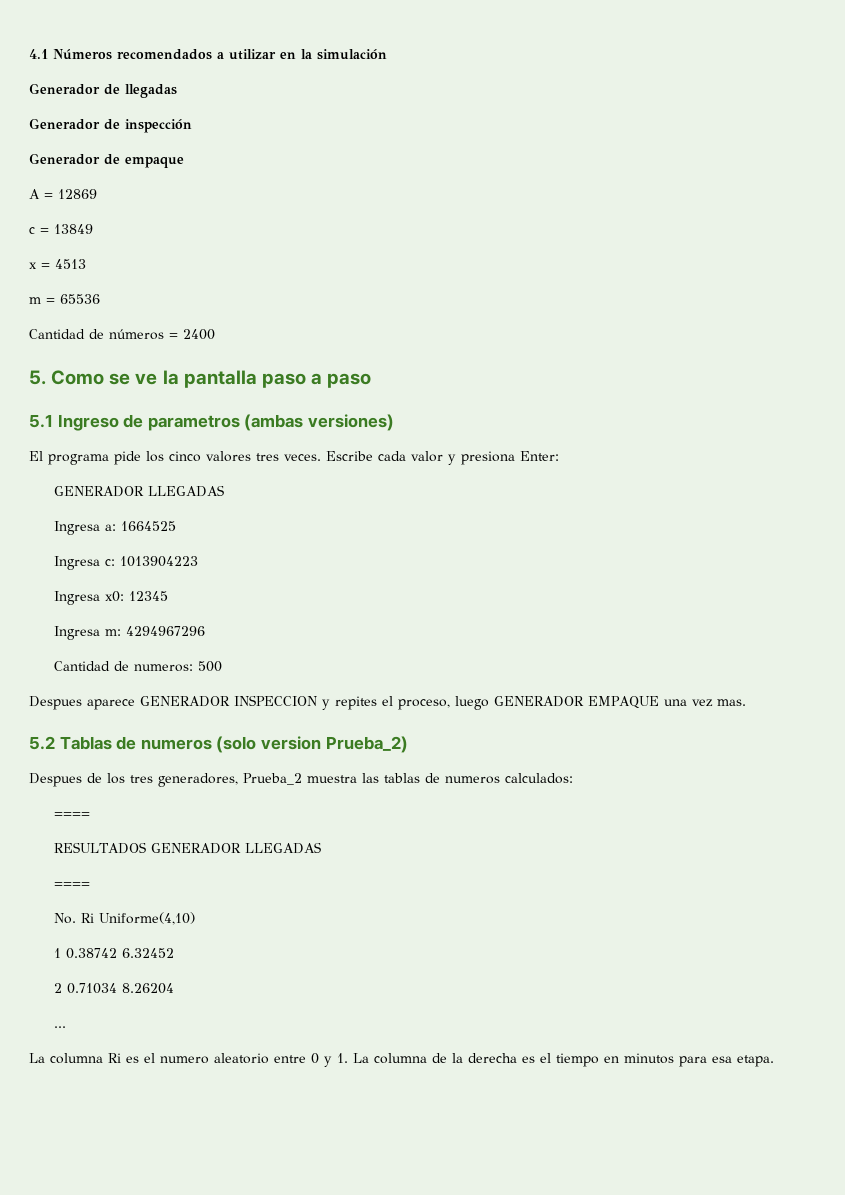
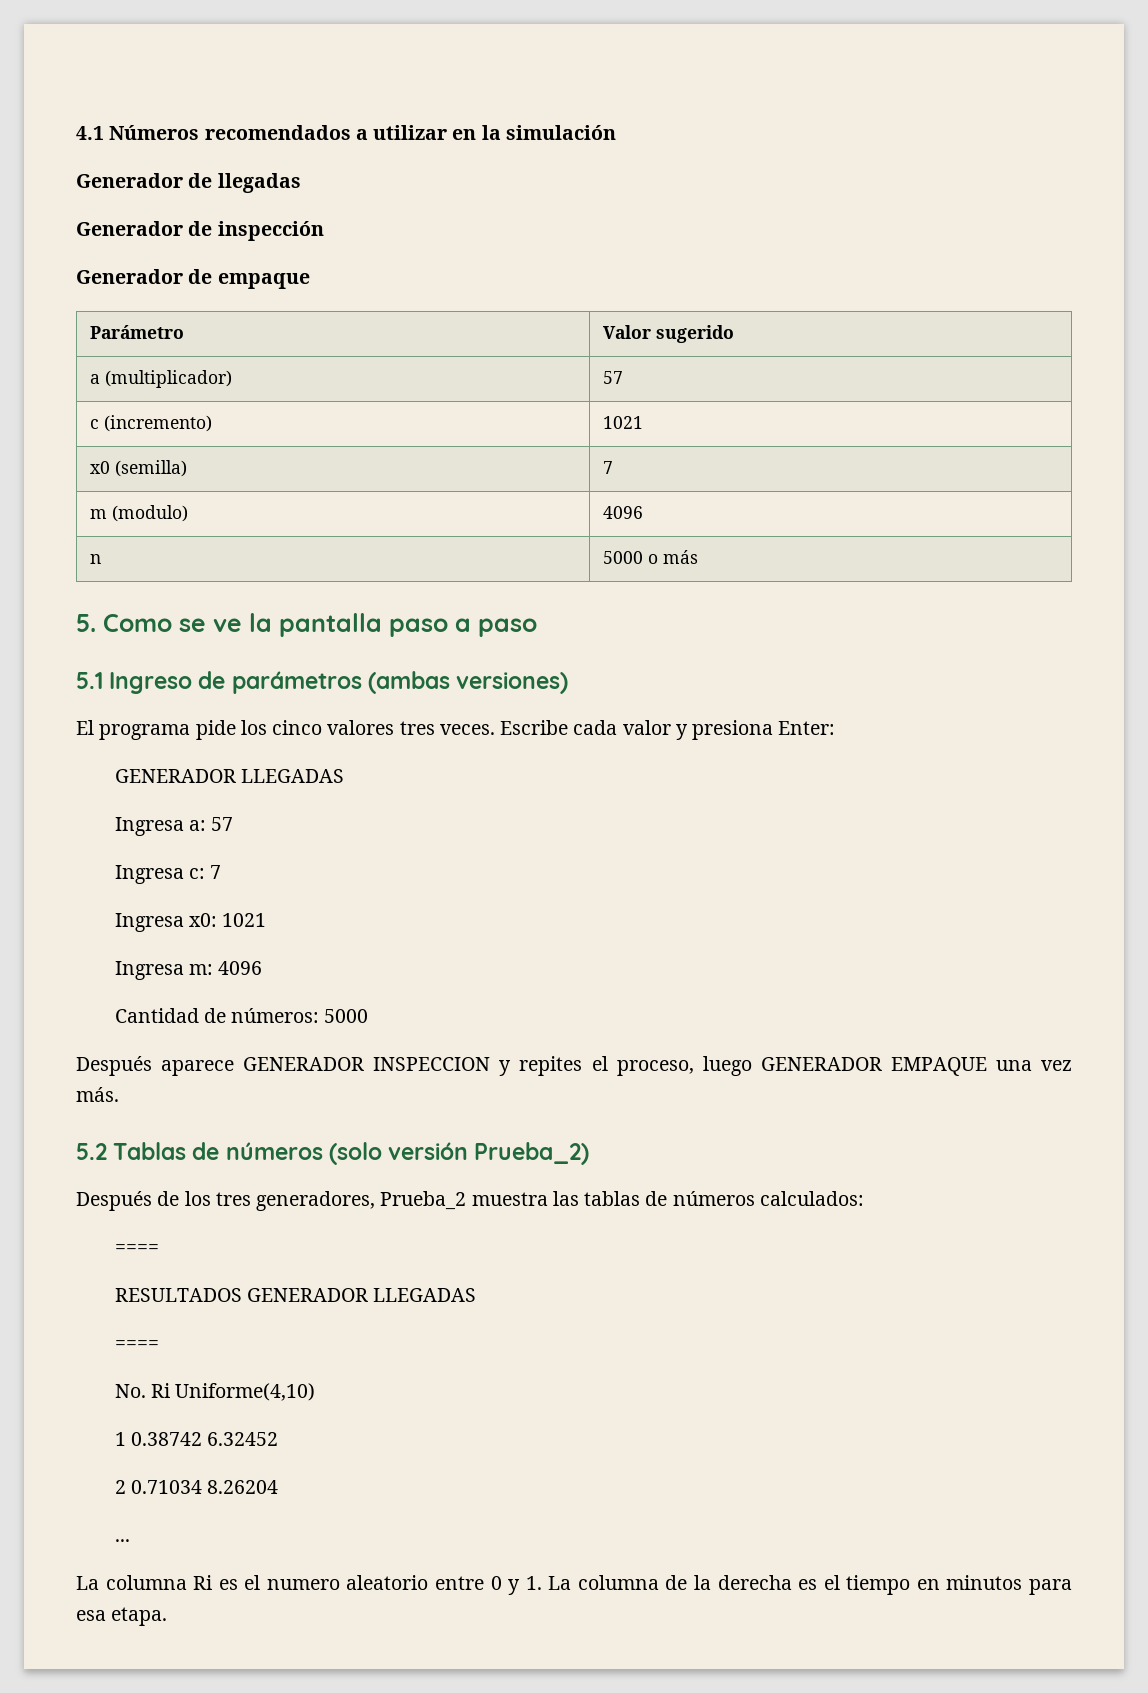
[29,189,97,199] [29,224,93,234] [29,259,86,269] [29,294,100,304] [29,329,215,340] // A = 12869 // c = 13849 // x = 4513 // m = 65536 // Cantidad de números = 2400 -> [89,325,184,339] [602,325,734,343] [89,370,232,388] [602,371,623,384] [89,415,212,432] [602,416,643,429] [89,460,187,477] [602,461,613,474] [89,505,188,522] [602,506,643,519] [89,554,101,564] [602,550,698,564] // Parámetro | Valor sugerido // a (multiplicador) | 57 // c (incremento) | 1021 // x0 (semilla) | 7 // m (modulo) | 4096 // n | 5000 o más
[147,415,240,431] parametros -> [231,671,362,694] parámetros
[120,521,176,531] 1664525 -> [211,817,234,831] 57
[119,556,198,567] 1013904223 -> [210,865,222,879] 7
[128,591,168,601] 12345 -> [222,913,267,927] 1021
[125,626,205,636] [53,661,222,672] [29,696,82,710] 4294967296 // Cantidad de numeros: 500 // Despues -> [218,961,263,975] [114,1008,369,1023] [76,1056,152,1076] 4096 // Cantidad de números: 5000 // Después
[716,699,746,706] mas. -> [76,1087,119,1102] más.
[140,736,321,753] numeros (solo version -> [225,1142,469,1165] números (solo versión
[29,773,82,787] Despues -> [76,1191,152,1211] Después
[445,776,500,784] numeros -> [672,1191,755,1206] números

